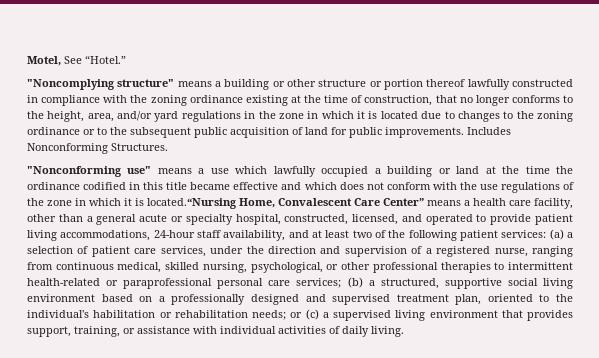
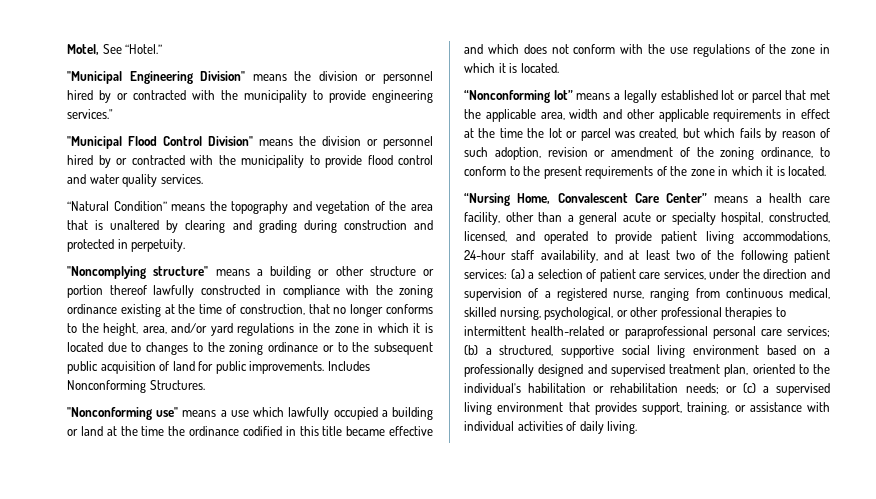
(126, 59) none -> [67,71,433,84] [67,90,433,103] [67,109,113,119] [67,136,433,149] [67,155,433,168] [67,174,203,187] [67,201,433,214] [67,220,433,233] [67,239,186,252] // "Municipal Engineering Division" means the division or personnel hired by or contracted with the municipality to provide engineering services." // "Municipal Flood Control Division" means the division or personnel hired by or contracted with the municipality to provide flood control and water quality services. // “Natural Condition” means the topography and vegetation of the area that is unaltered by clearing and grading during construction and protected in perpetuity.
[147,198,237,209] located.“Nursing -> [520,63,559,73] [464,90,830,103] [464,109,830,122] [464,128,830,141] [464,147,830,160] [464,166,827,179] [464,193,510,206] located. // “Nonconforming lot” means a legally established lot or parcel that met the applicable area, width and other applicable requirements in effect at the time the lot or parcel was created, but which fails by reason of such adoption, revision or amendment of the zoning ordinance, to conform to the present requirements of the zone in which it is located. // “Nursing

